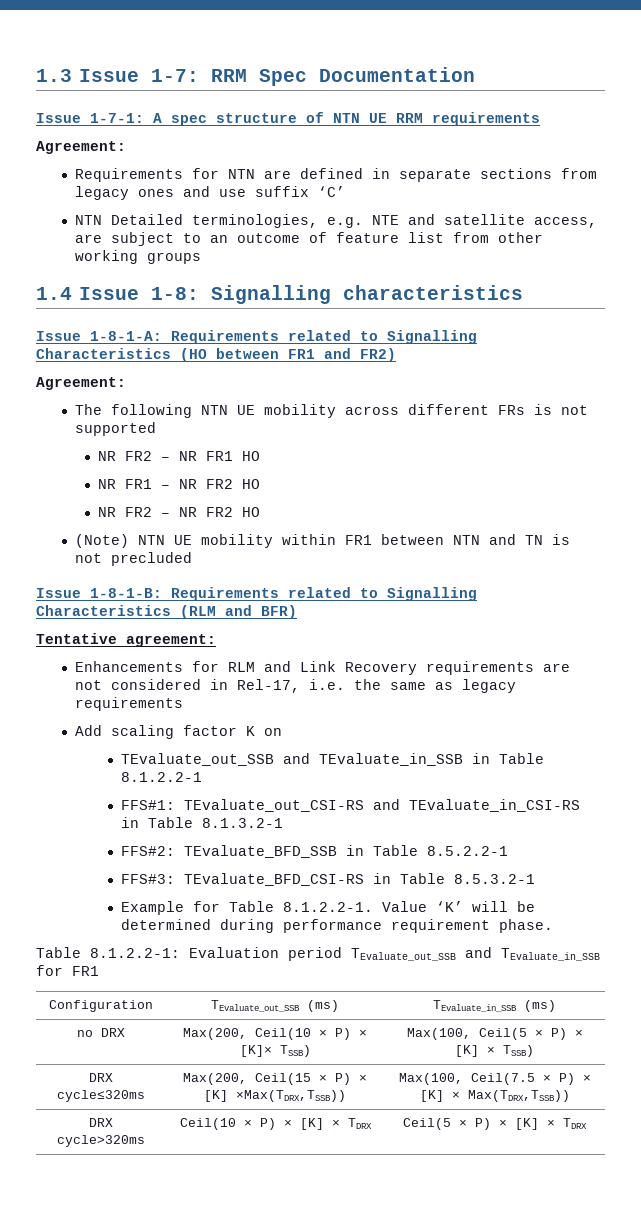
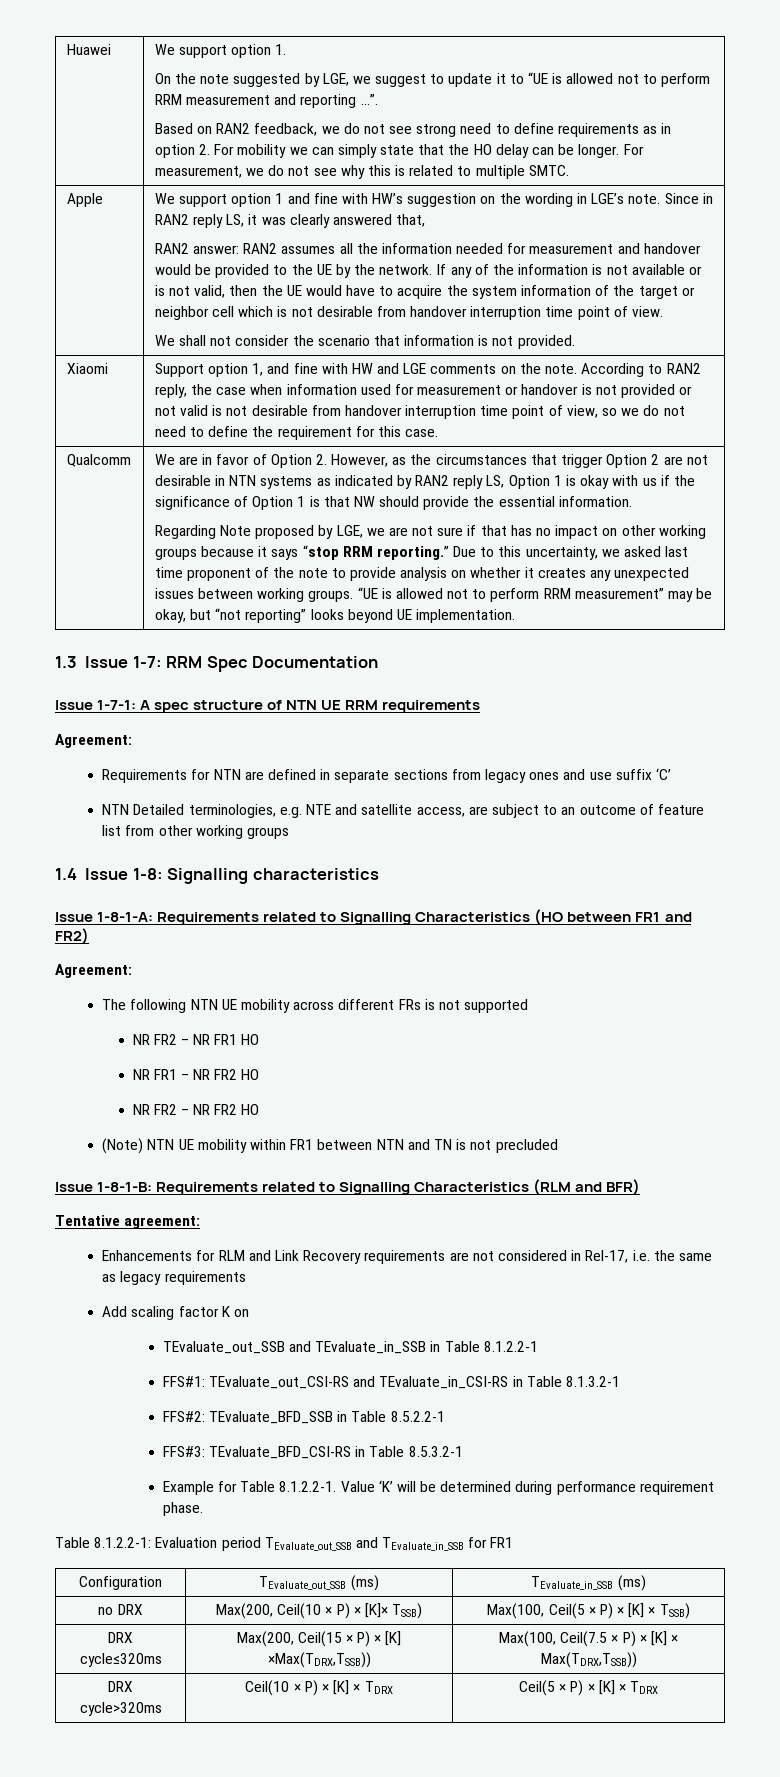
(36, 75) none -> [66,44,111,55] [154,44,287,58] [154,72,710,87] [154,94,378,108] [154,123,672,137] [154,144,644,158] [154,165,569,179] [66,193,103,207] [154,193,713,207] [154,214,426,228] [154,243,701,254] [154,264,702,278] [154,285,695,299] [154,306,664,320] [154,335,575,349] [66,363,108,374] [154,363,701,377] [154,384,693,398] [154,405,685,419] [154,426,439,440] [66,454,131,467] [154,454,708,468] [154,475,695,489] [154,496,632,510] [154,525,706,539] [154,545,689,560] [154,567,690,581] [154,587,713,602] [154,608,516,623] Huawei | We support option 1. // On the note suggested by LGE, we suggest to update it to “UE is allowed not to perform RRM measurement and reporting …”. // Based on RAN2 feedback, we do not see strong need to define requirements as in option 2. For mobility we can simply state that the HO delay can be longer. For measurement, we do not see why this is related to multiple SMTC. // Apple | We support option 1 and fine with HW’s suggestion on the wording in LGE’s note. Since in RAN2 reply LS, it was clearly answered that, // RAN2 answer: RAN2 assumes all the information needed for measurement and handover would be provided to the UE by the network. If any of the information is not available or is not valid, then the UE would have to acquire the system information of the target or neighbor cell which is not desirable from handover interruption time point of view. // We shall not consider the scenario that information is not provided. // Xiaomi | Support option 1, and fine with HW and LGE comments on the note. According to RAN2 reply, the case when information used for measurement or handover is not provided or not valid is not desirable from handover interruption time point of view, so we do not need to define the requirement for this case. // Qualcomm | We are in favor of Option 2. However, as the circumstances that trigger Option 2 are not desirable in NTN systems as indicated by RAN2 reply LS, Option 1 is okay with us if the significance of Option 1 is that NW should provide the essential information. // Regarding Note proposed by LGE, we are not sure if that has no impact on other working groups because it says “stop RRM reporting.” Due to this uncertainty, we asked last time proponent of the note to provide analysis on whether it creates any unexpected issues between working groups. “UE is allowed not to perform RRM measurement” may be okay, but “not reporting” looks beyond UE implementation. //

